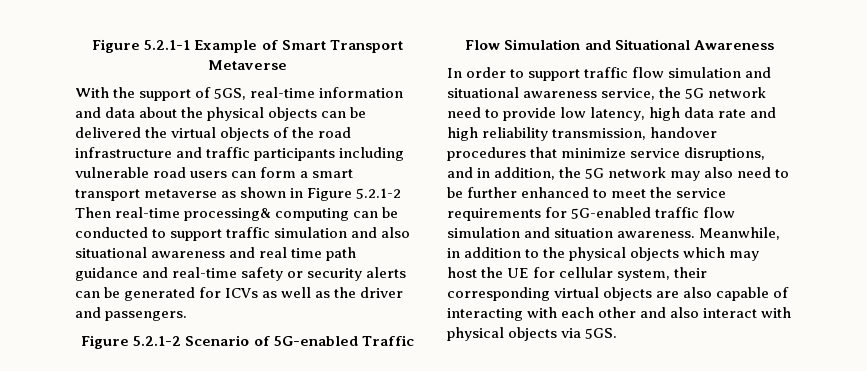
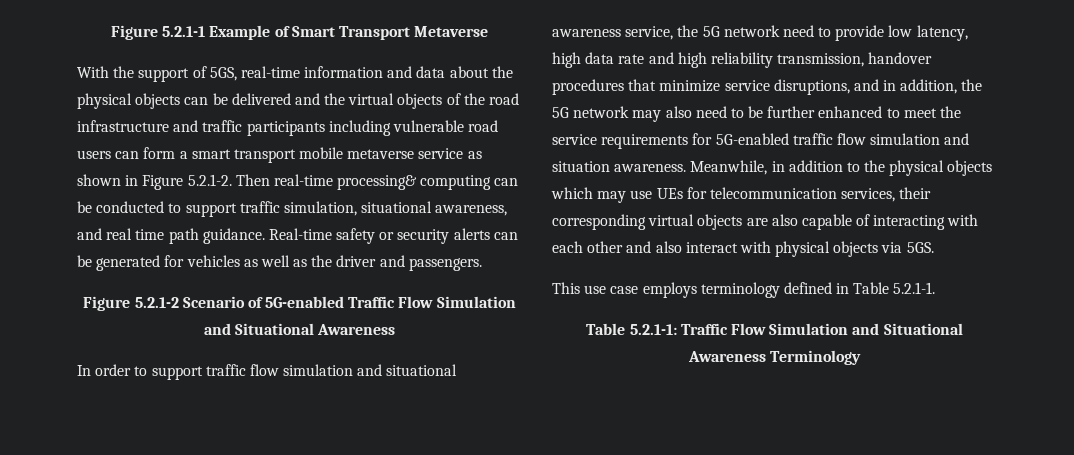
(141, 132) none -> [294,93,320,105] and
[144,189,218,198] metaverse -> [299,147,464,159] mobile metaverse service
[356,188,402,199] 5.2.1-2 -> [187,174,232,186] 5.2.1-2.
[274,227,411,238] [75,247,226,258] simulation and also situational awareness -> [283,201,508,216] simulation, situational awareness,
[75,267,238,281] guidance and real-time -> [202,228,332,244] guidance. Real-time
[225,288,259,298] ICVs -> [186,255,240,267] vehicles
[447,267,671,281] host the UE for cellular system, -> [630,187,896,202] use UEs for telecommunication services,
(618, 333) none -> [552,282,936,298] [586,323,963,335] [687,350,862,365] // This use case employs terminology defined in Table 5.2.1-1. // Table 5.2.1-1: Traffic Flow Simulation and Situational Awareness Terminology

